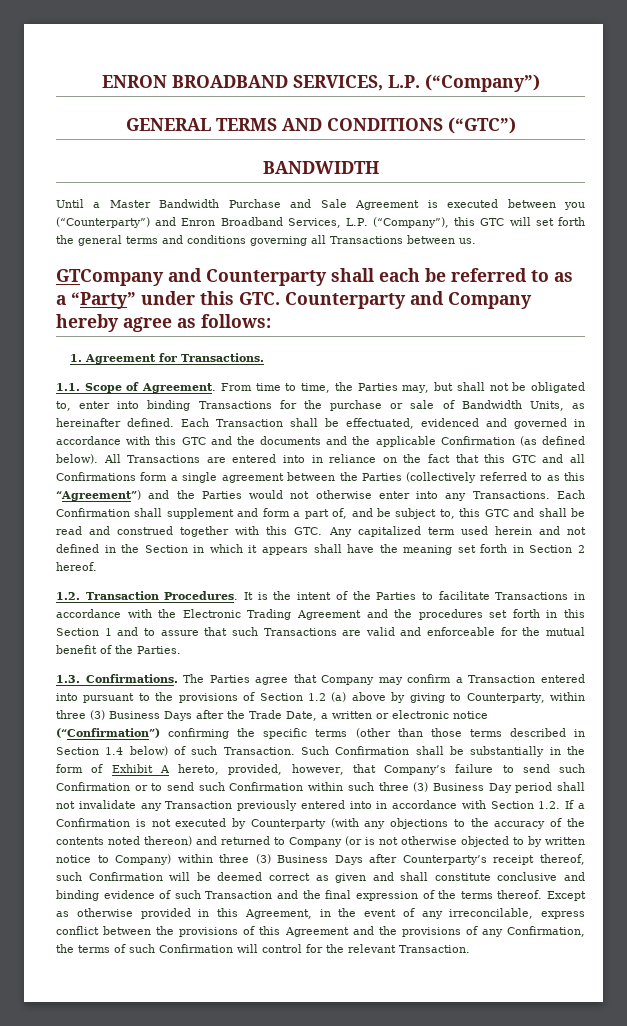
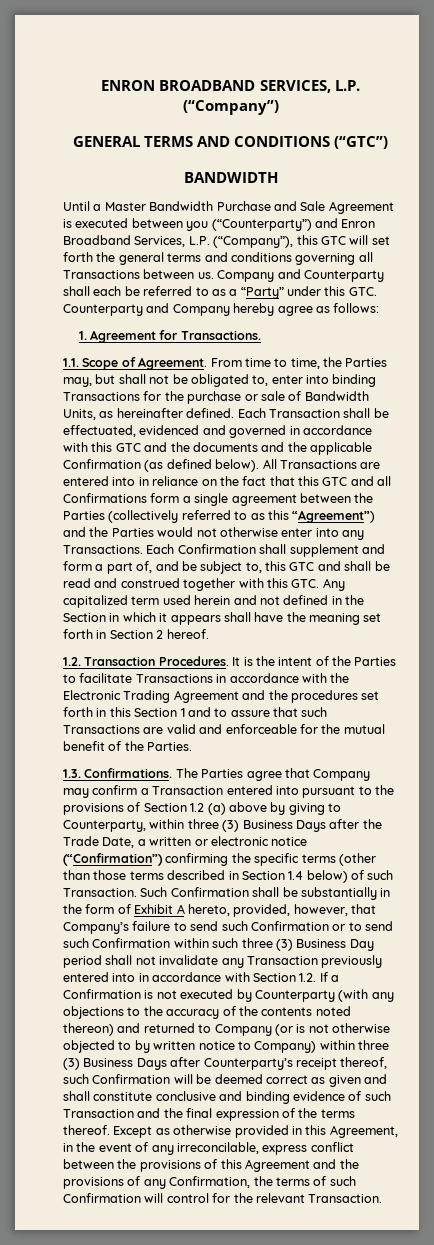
[56,269,164,286] // GTCompany -> [217,270,275,282] Company

